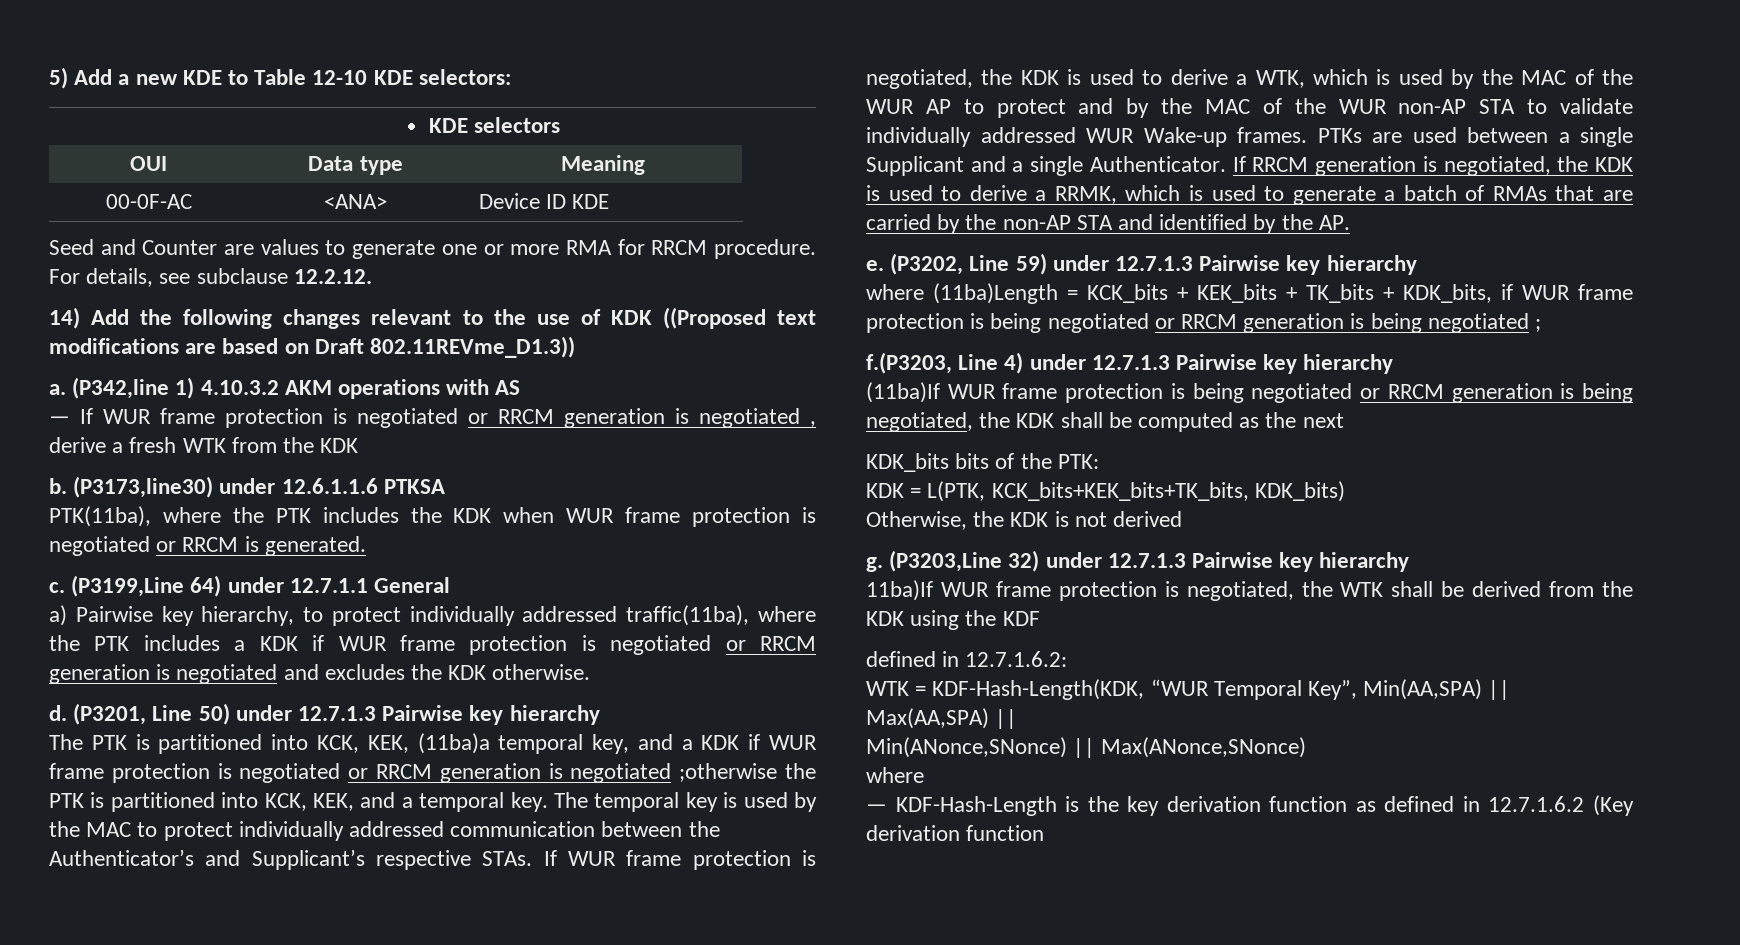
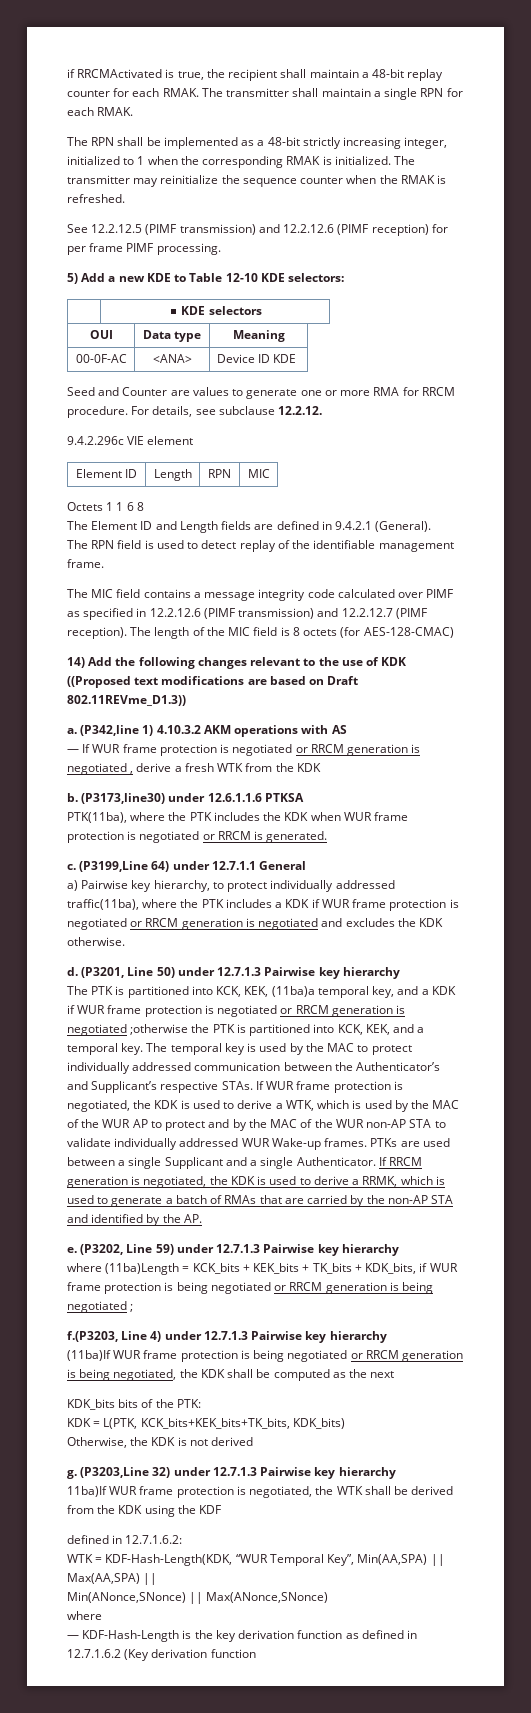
(49, 78) none -> [67,69,444,81] [67,88,463,100] [67,107,134,116] [67,137,448,149] [67,156,416,168] [67,175,447,187] [67,194,125,203] [67,224,448,236] [67,243,221,255] if RRCMActivated is true, the recipient shall maintain a 48-bit replay counter for each RMAK. The transmitter shall maintain a single RPN for each RMAK. // The RPN shall be implemented as a 48-bit strictly increasing integer, initialized to 1 when the corresponding RMAK is initialized. The transmitter may reinitialize the sequence counter when the RMAK is refreshed. // See 12.2.12.5 (PIMF transmission) and 12.2.12.6 (PIMF reception) for per frame PIMF processing. //
(372, 276) none -> [67,436,194,445] [75,469,138,478] [153,469,192,481] [208,469,231,478] [247,469,270,478] [67,502,144,511] [67,521,432,533] [67,540,454,552] [67,559,104,568] [67,589,454,601] [67,608,427,620] [67,627,454,639] // 9.4.2.296c VIE element // Element ID | Length | RPN | MIC // Octets 1 1 6 8 // The Element ID and Length fields are defined in 9.4.2.1 (General). // The RPN field is used to detect replay of the identifiable management frame. // The MIC field contains a message integrity code calculated over PIMF as specified in 12.2.12.6 (PIMF transmission) and 12.2.12.7 (PIMF reception). The length of the MIC field is 8 octets (for AES-128-CMAC)

